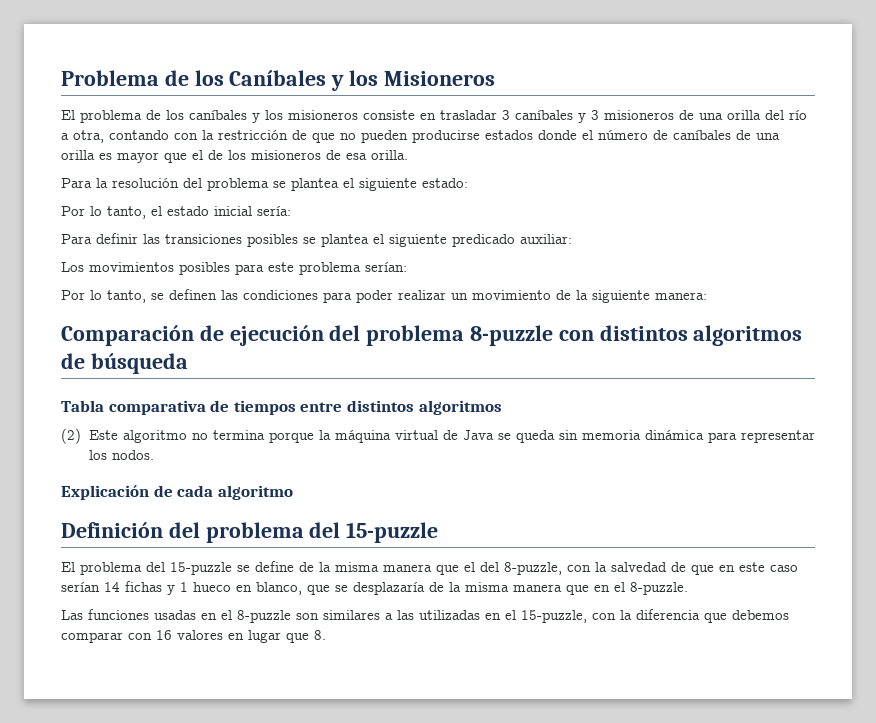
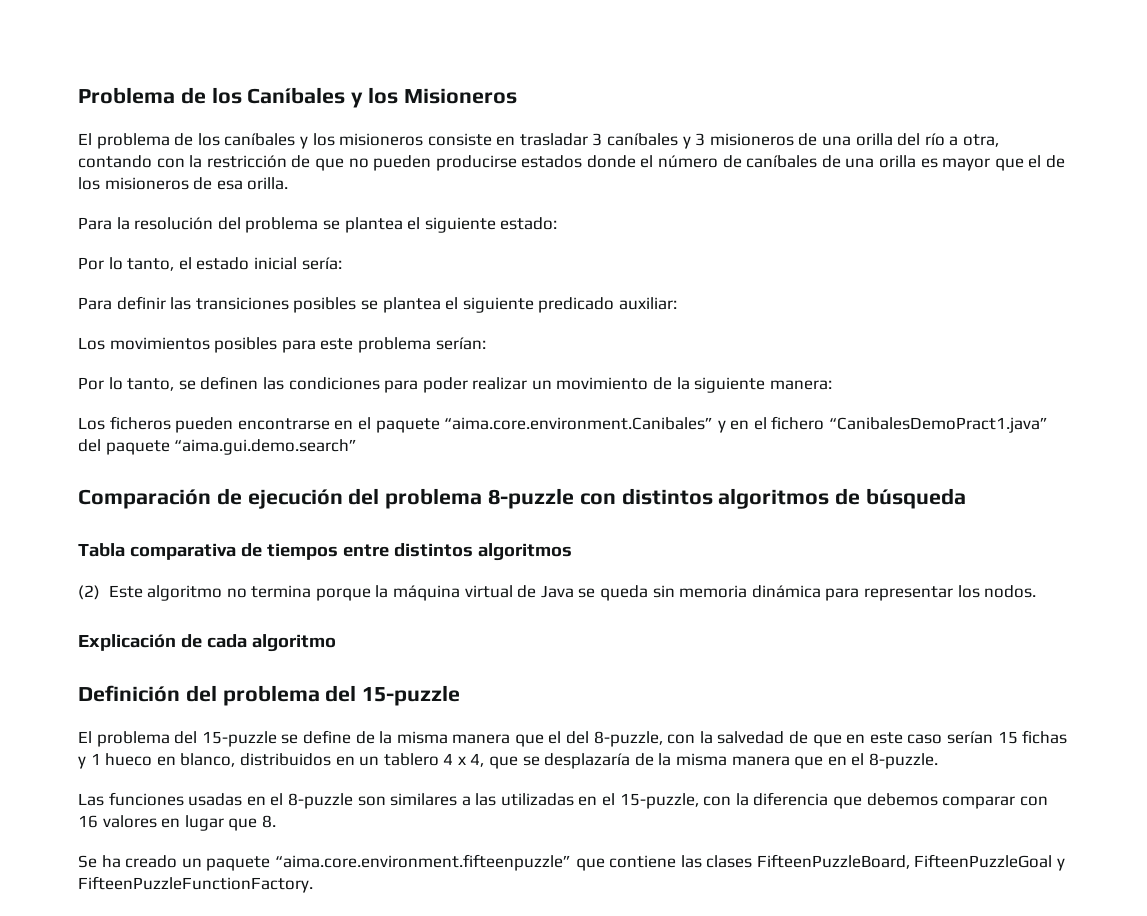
(707, 296) none -> [78,416,1049,433] [78,439,358,455] // Los ficheros pueden encontrarse en el paquete “aima.core.environment.Canibales” y en el fichero “CanibalesDemoPract1.java” del paquete “aima.gui.demo.search”
[104,582,120,592] 14 -> [997,731,1018,744] 15
(302, 588) none -> [239,753,485,767] distribuidos en un tablero 4 x 4,
(326, 635) none -> [78,854,1066,871] [78,876,313,893] // Se ha creado un paquete “aima.core.environment.fifteenpuzzle” que contiene las clases FifteenPuzzleBoard, FifteenPuzzleGoal y FifteenPuzzleFunctionFactory.

